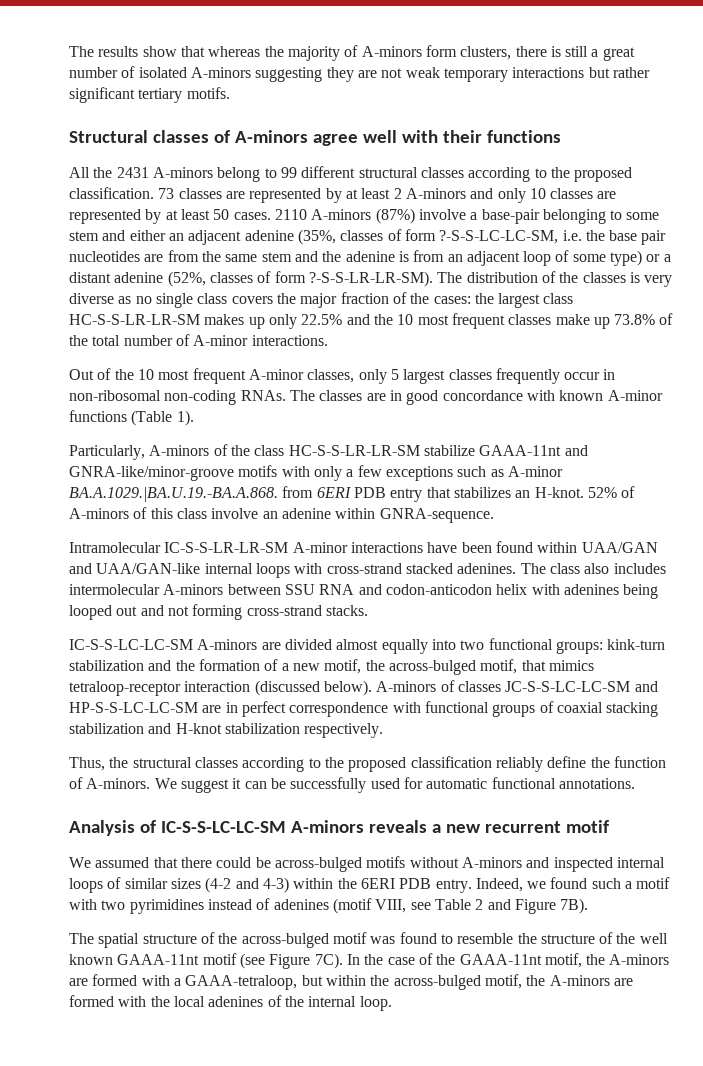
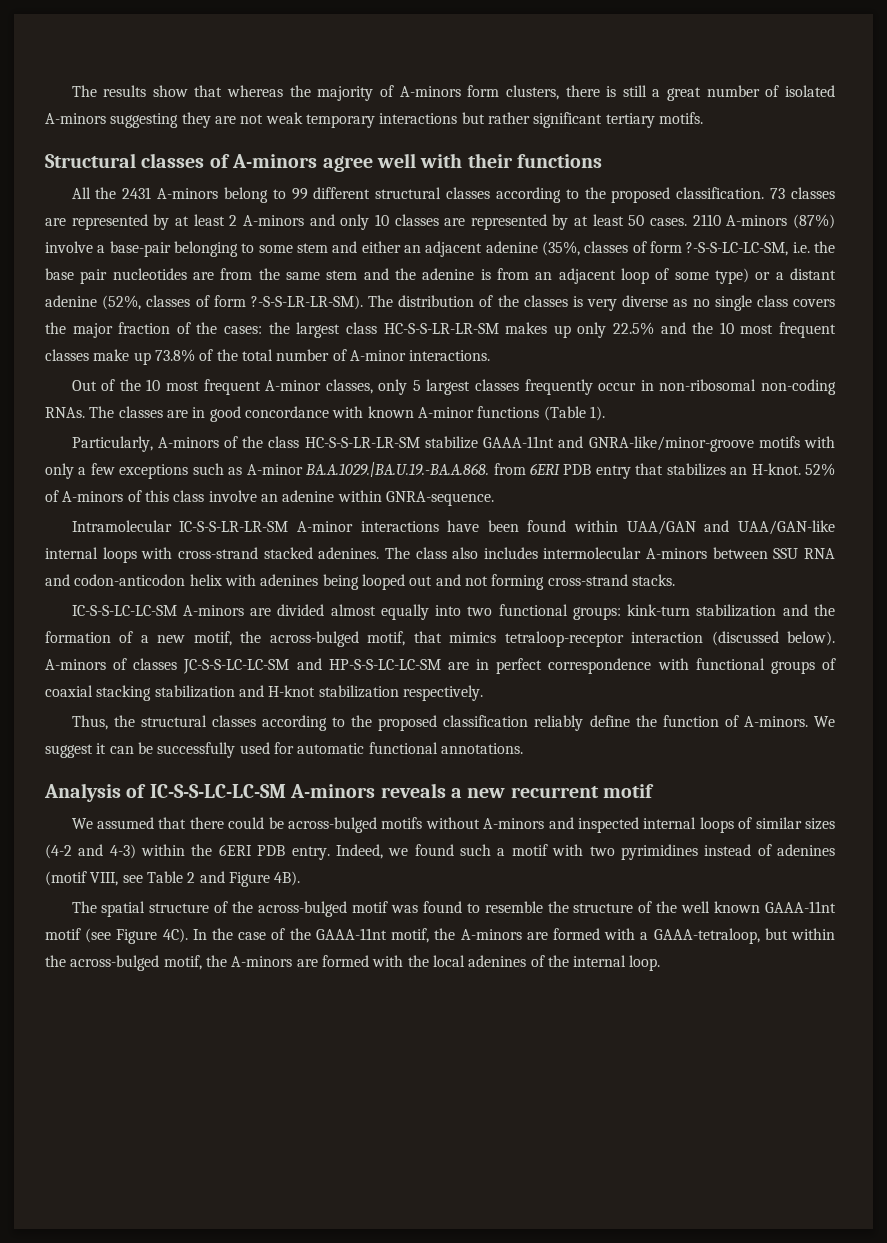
[560,898,589,914] 7B). -> [274,871,301,886] 4B).
[314,953,343,969] 7C). -> [162,928,188,943] 4C).

